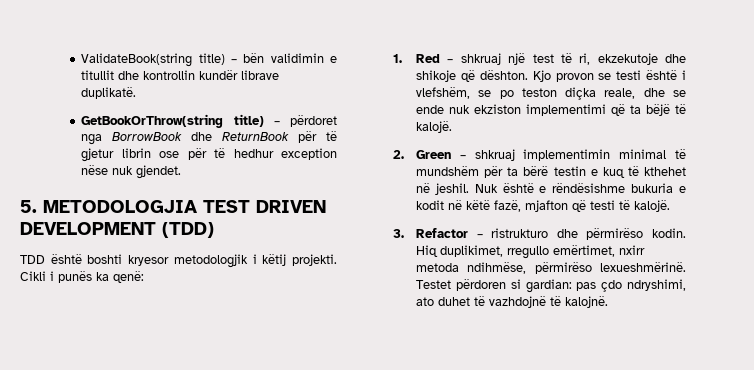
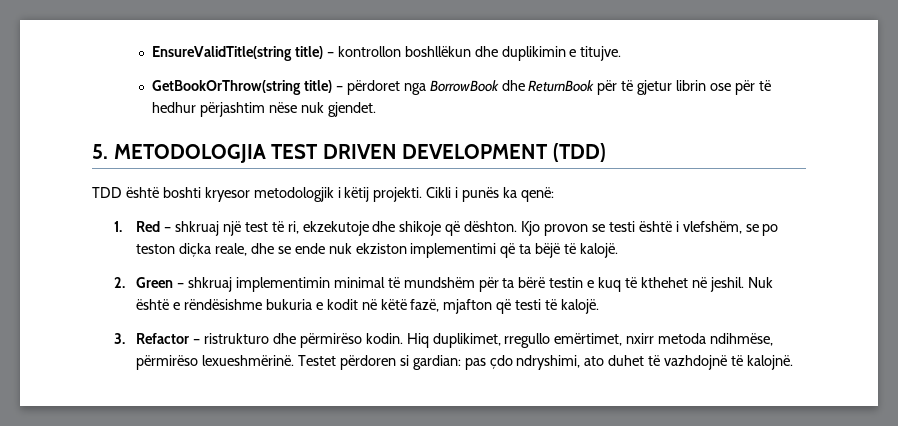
[81,53,337,67] [81,70,280,80] [81,87,137,99] ValidateBook(string title) – bën validimin e titullit dhe kontrollin kundër librave duplikatë. -> [152,46,622,61] EnsureValidTitle(string title) – kontrollon boshllëkun dhe duplikimin e titujve.
[281,148,337,160] exception -> [199,102,265,117] përjashtim

